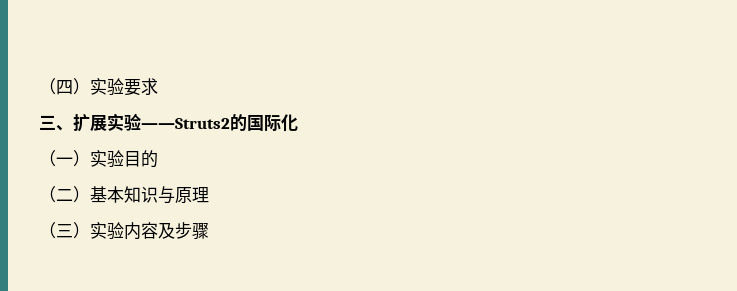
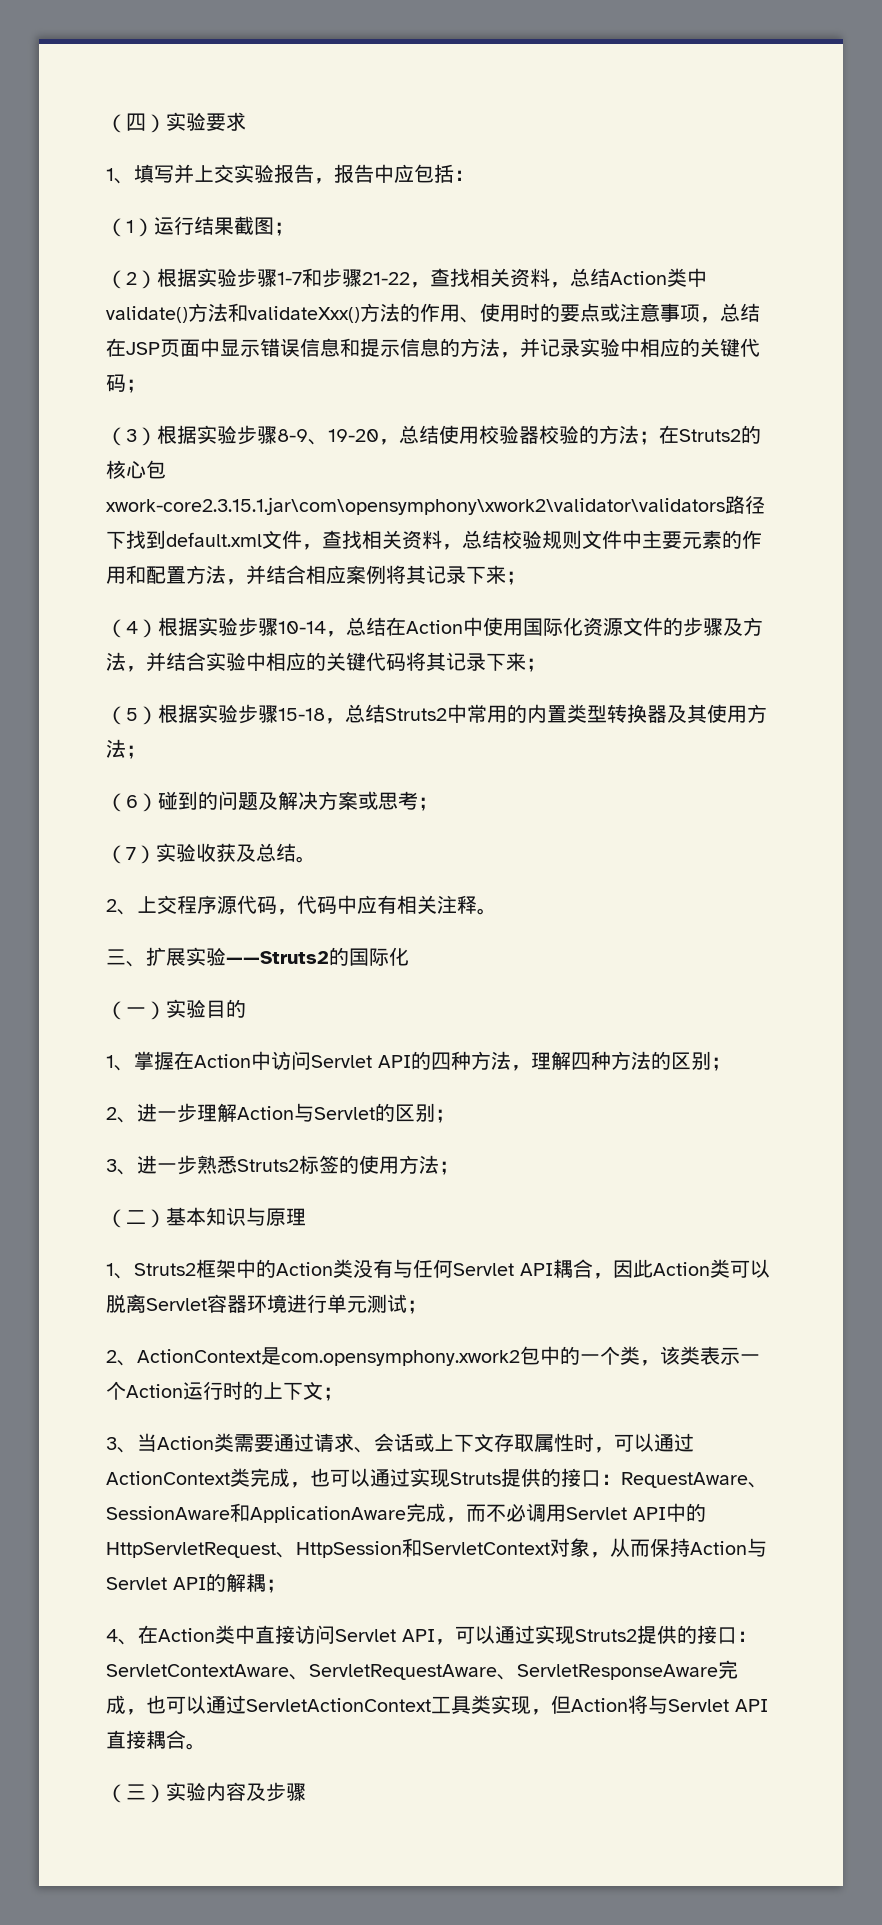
(158, 86) none -> [106,164,474,184] [106,216,294,237] [106,268,707,289] [106,303,760,323] [106,338,760,358] [106,374,146,393] [106,425,761,446] [106,460,166,479] [106,495,765,515] [106,530,762,550] [106,565,526,585] [106,617,763,638] [106,652,546,672] [106,704,767,725] [106,739,146,759] [106,791,438,812] [106,843,316,864] [106,895,497,915] // 1、填写并上交实验报告，报告中应包括： // （1）运行结果截图； // （2）根据实验步骤1-7和步骤21-22，查找相关资料，总结Action类中validate()方法和validateXxx()方法的作用、使用时的要点或注意事项，总结在JSP页面中显示错误信息和提示信息的方法，并记录实验中相应的关键代码； // （3）根据实验步骤8-9、19-20，总结使用校验器校验的方法；在Struts2的核心包xwork-core2.3.15.1.jar\com\opensymphony\xwork2\validator\validators路径下找到default.xml文件，查找相关资料，总结校验规则文件中主要元素的作用和配置方法，并结合相应案例将其记录下来； // （4）根据实验步骤10-14，总结在Action中使用国际化资源文件的步骤及方法，并结合实验中相应的关键代码将其记录下来； // （5）根据实验步骤15-18，总结Struts2中常用的内置类型转换器及其使用方法； // （6）碰到的问题及解决方案或思考； // （7）实验收获及总结。 // 2、上交程序源代码，代码中应有相关注释。
(158, 159) none -> [106,1051,731,1071] [106,1103,455,1123] [106,1155,459,1175] // 1、掌握在Action中访问Servlet API的四种方法，理解四种方法的区别； // 2、进一步理解Action与Servlet的区别； // 3、进一步熟悉Struts2标签的使用方法；
(209, 195) none -> [106,1259,770,1279] [106,1294,427,1314] [106,1346,760,1366] [106,1381,343,1401] [106,1433,694,1453] [106,1468,768,1488] [106,1503,706,1523] [106,1538,767,1558] [106,1573,286,1593] [106,1625,757,1645] [106,1660,738,1680] [106,1695,768,1715] [106,1730,206,1750] // 1、Struts2框架中的Action类没有与任何Servlet API耦合，因此Action类可以脱离Servlet容器环境进行单元测试； // 2、ActionContext是com.opensymphony.xwork2包中的一个类，该类表示一个Action运行时的上下文； // 3、当Action类需要通过请求、会话或上下文存取属性时，可以通过ActionContext类完成，也可以通过实现Struts提供的接口：RequestAware、SessionAware和ApplicationAware完成，而不必调用Servlet API中的HttpServletRequest、HttpSession和ServletContext对象，从而保持Action与Servlet API的解耦； // 4、在Action类中直接访问Servlet API，可以通过实现Struts2提供的接口：ServletContextAware、ServletRequestAware、ServletResponseAware完成，也可以通过ServletActionContext工具类实现，但Action将与Servlet API直接耦合。

